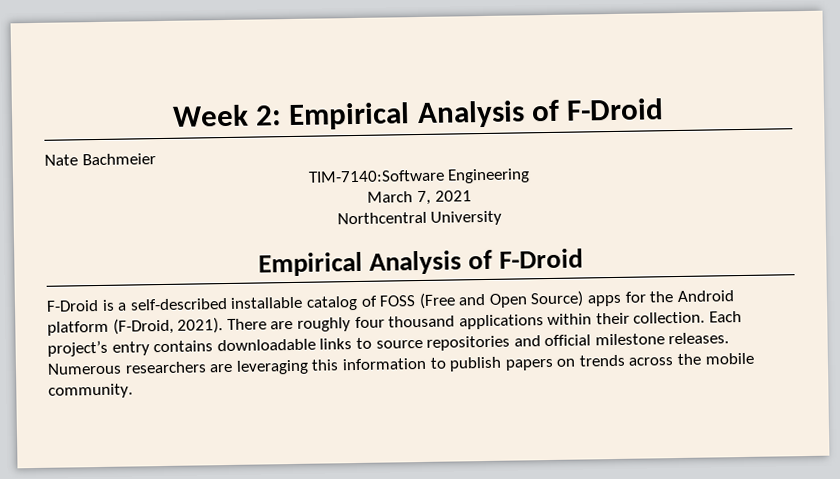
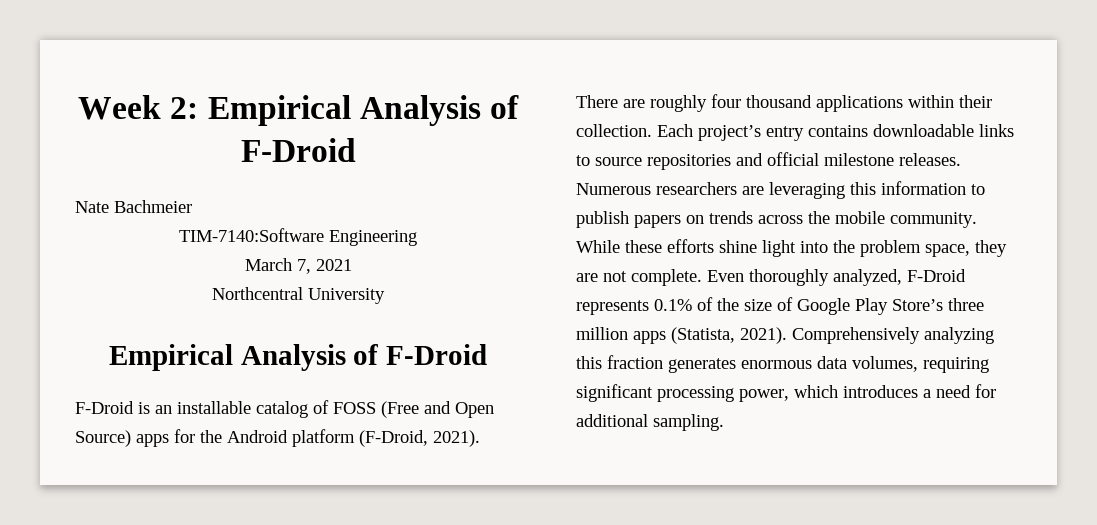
[117,298,228,311] a self-described -> [155,405,172,414] an
(133, 391) none -> [576,239,1007,257] [576,269,966,286] [576,297,984,315] [576,327,994,344] [576,355,989,373] [576,384,996,402] [576,414,724,431] While these efforts shine light into the problem space, they are not complete. Even thoroughly analyzed, F-Droid represents 0.1% of the size of Google Play Store’s three million apps (Statista, 2021). Comprehensively analyzing this fraction generates enormous data volumes, requiring significant processing power, which introduces a need for additional sampling.

